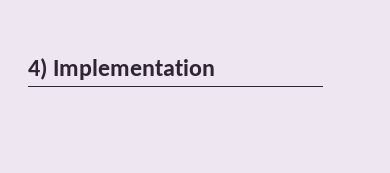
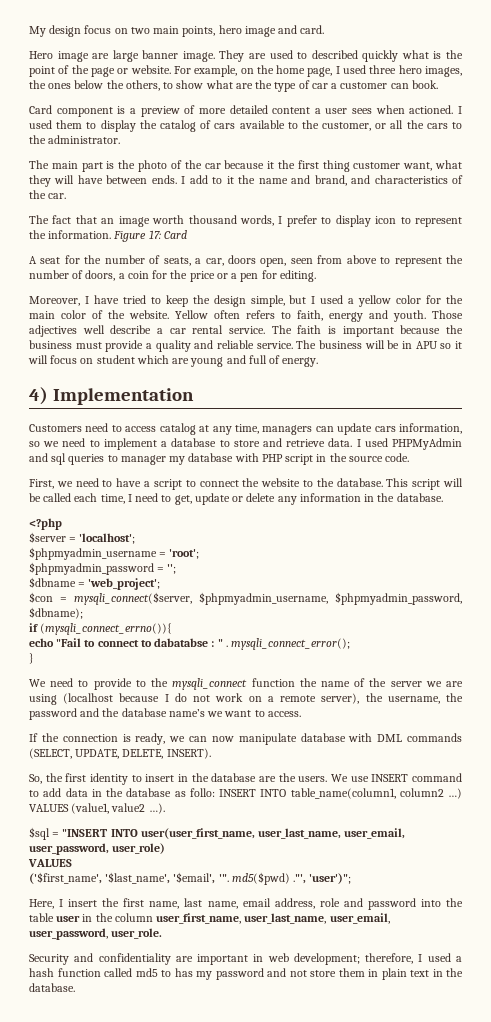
[28,58,216,80] 4) Implementation -> [29,25,325,37] [29,50,463,62] [29,65,462,77] [29,80,438,92] [29,105,463,117] [29,120,462,132] [29,135,121,144] [29,160,462,172] [29,175,463,187] [29,190,67,199] [29,215,463,227] [29,230,187,242] [29,255,463,267] [29,270,316,282] [29,295,463,307] [29,310,463,322] [29,325,464,337] [29,340,463,352] [28,355,319,367] [29,387,194,405] [29,423,462,435] [29,438,463,450] [29,453,410,465] [29,478,463,490] [29,493,443,505] [29,518,62,530] [29,532,136,544] [29,547,200,560] [29,562,177,575] [29,577,161,590] [29,592,462,605] [29,607,83,619] [29,623,173,635] [29,638,351,650] [29,653,34,664] [29,678,464,690] [29,693,463,705] [29,708,301,720] [29,733,462,745] [29,748,211,759] [29,773,463,785] [29,788,462,799] [29,803,165,814] [29,827,406,840] [29,843,166,855] [28,859,72,867] [29,872,352,885] [29,898,463,910] [29,913,390,924] [29,928,163,940] [29,953,462,965] [29,968,463,980] [29,983,75,992] My design focus on two main points, hero image and card. // Hero image are large banner image. They are used to described quickly what is the point of the page or website. For example, on the home page, I used three hero images, the ones below the others, to show what are the type of car a customer can book. // Card component is a preview of more detailed content a user sees when actioned. I used them to display the catalog of cars available to the customer, or all the cars to the administrator. // The main part is the photo of the car because it the first thing customer want, what they will have between ends. I add to it the name and brand, and characteristics of the car. // The fact that an image worth thousand words, I prefer to display icon to represent the information. Figure 17: Card // A seat for the number of seats, a car, doors open, seen from above to represent the number of doors, a coin for the price or a pen for editing. // Moreover, I have tried to keep the design simple, but I used a yellow color for the main color of the website. Yellow often refers to faith, energy and youth. Those adjectives well describe a car rental service. The faith is important because the business must provide a quality and reliable service. The business will be in APU so it will focus on student which are young and full of energy. // 4) Implementation // Customers need to access catalog at any time, managers can update cars information, so we need to implement a database to store and retrieve data. I used PHPMyAdmin and sql queries to manager my database with PHP script in the source code. // First, we need to have a script to connect the website to the database. This script will be called each time, I need to get, update or delete any information in the database. // <?php // $server = 'localhost'; // $phpmyadmin_username = 'root'; // $phpmyadmin_password = ''; // $dbname = 'web_project'; // $con = mysqli_connect($server, $phpmyadmin_username, $phpmyadmin_password, $dbname); // if (mysqli_connect_errno()){ // echo "Fail to connect to dabatabse : " . mysqli_connect_error(); // } // We need to provide to the mysqli_connect function the name of the server we are using (localhost because I do not work on a remote server), the username, the password and the database name’s we want to access. // If the connection is ready, we can now manipulate database with DML commands (SELECT, UPDATE, DELETE, INSERT). // So, the first identity to insert in the database are the users. We use INSERT command to add data in the database as follo: INSERT INTO table_name(column1, column2 …) VALUES (value1, value2 …). // $sql = "INSERT INTO user(user_first_name, user_last_name, user_email, user_password, user_role) // VALUES // ('$first_name', '$last_name', '$email', '". md5($pwd) ."', 'user')"; // Here, I insert the first name, last name, email address, role and password into the table user in the column user_first_name, user_last_name, user_email, user_password, user_role. // Security and confidentiality are important in web development; therefore, I used a hash function called md5 to has my password and not store them in plain text in the database.

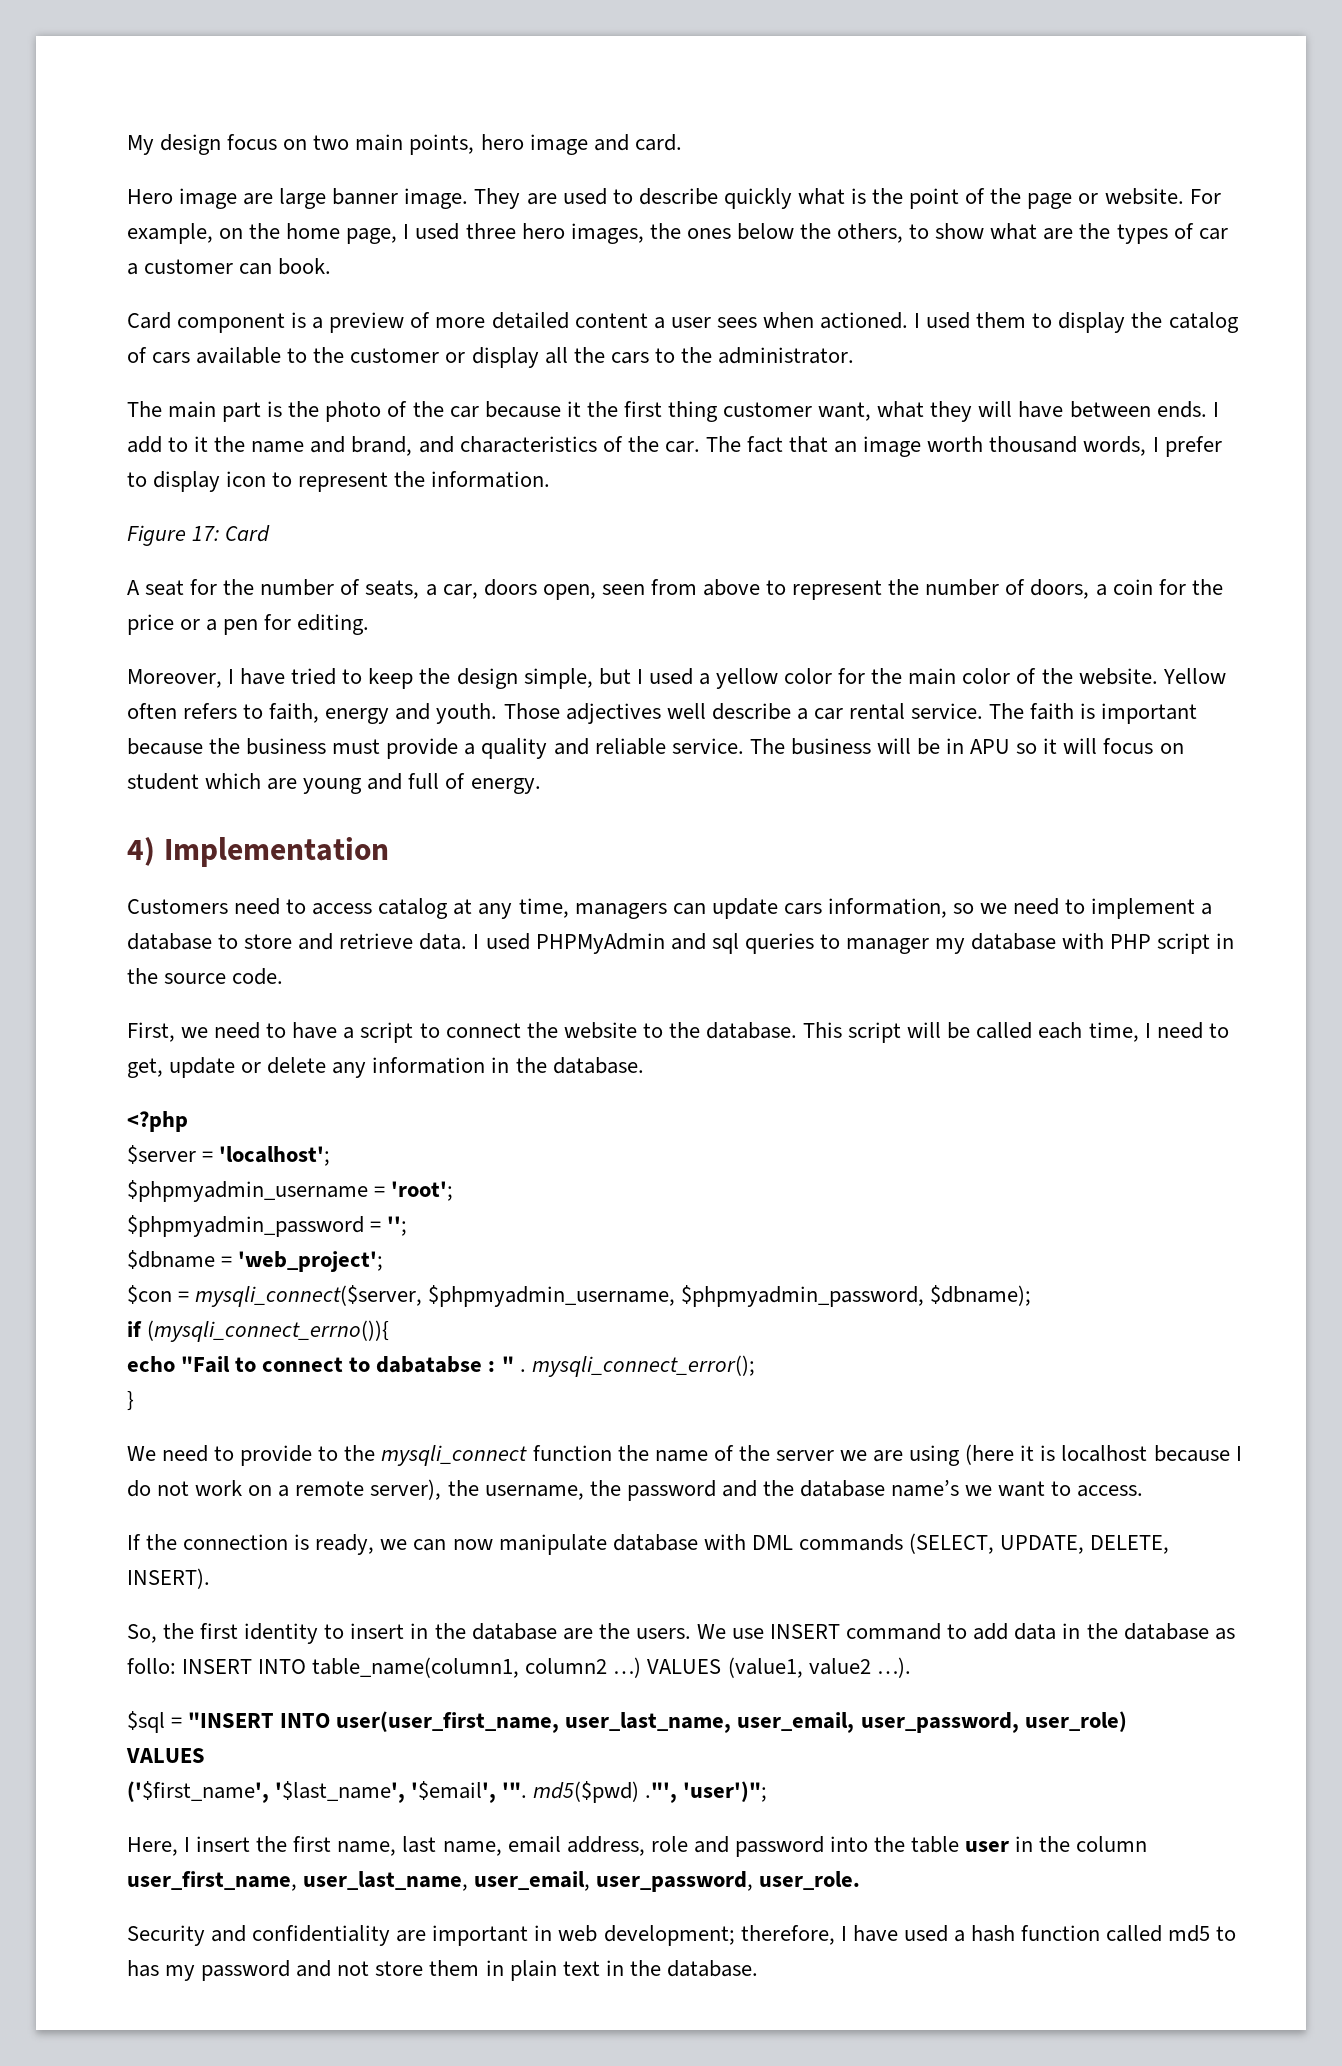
[311,50,358,59] described -> [638,188,718,205] describe
[274,82,297,92] type -> [1116,224,1168,244] types
[322,122,387,131] customer, or -> [350,347,539,368] customer or display
(67, 196) // -> (700, 447) none
(112, 234) none -> (551, 479) //
[63,693,114,704] (localhost -> [965,1444,1148,1465] (here it is localhost
(423, 958) none -> [852,1925,898,1942] have

